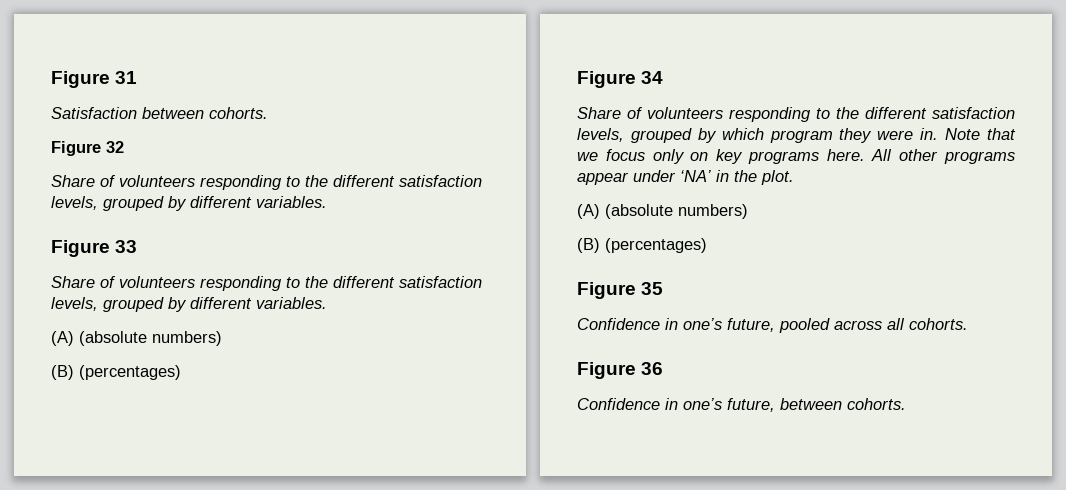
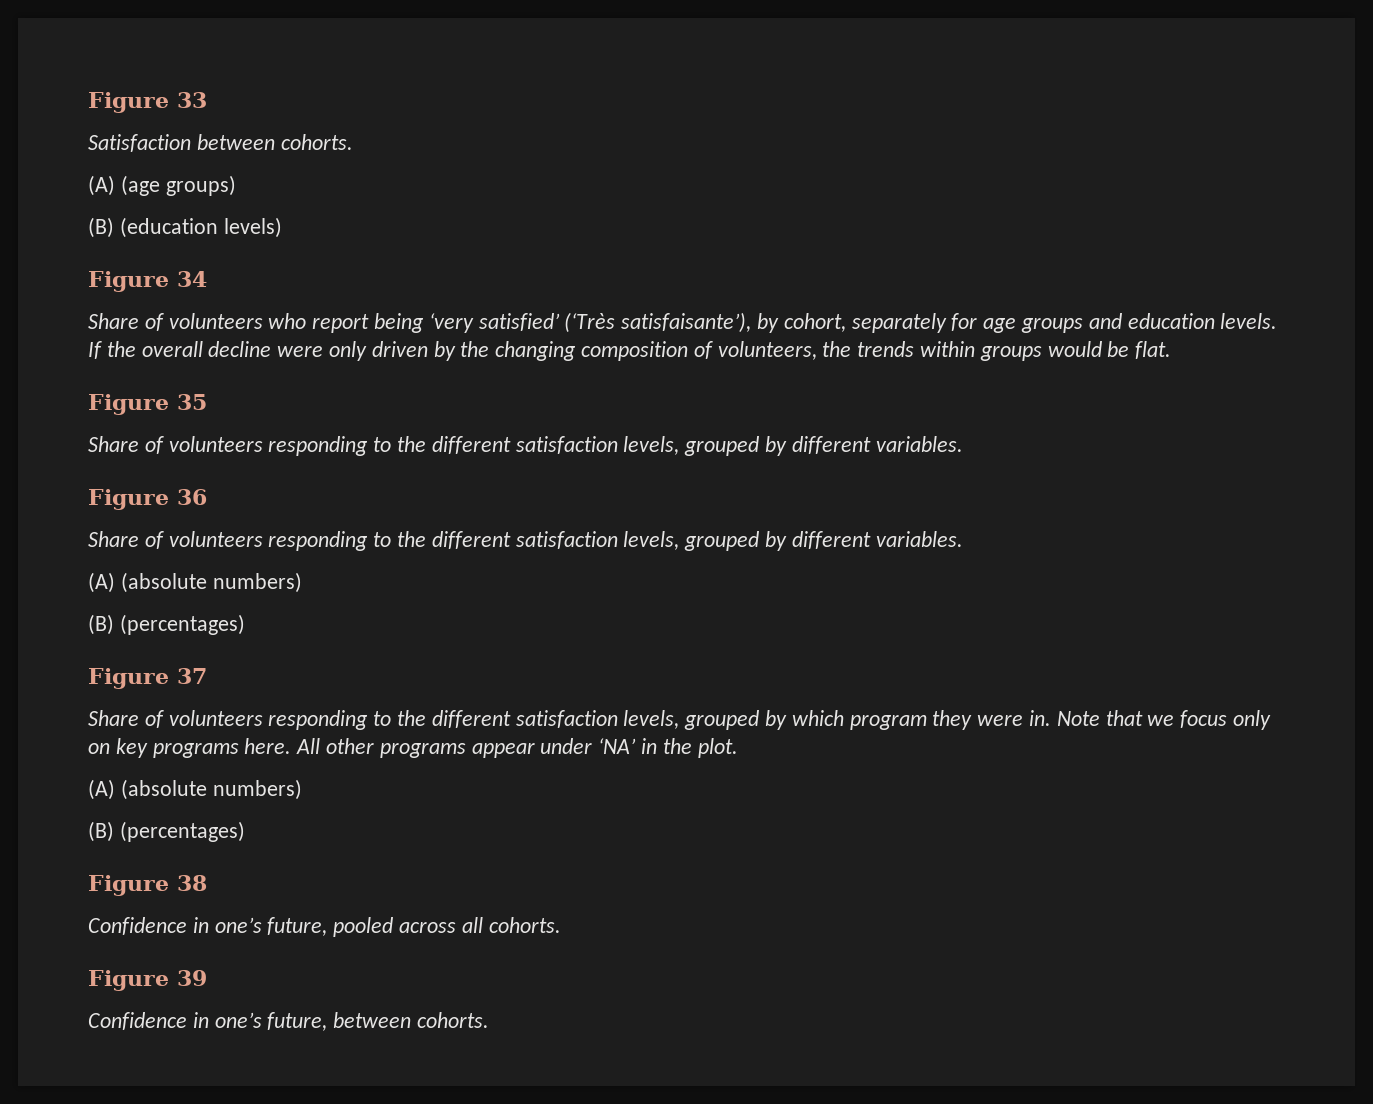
[51,71,138,88] Figure 31 -> [88,92,207,113] Figure 33
[51,141,124,156] Figure 32 -> [88,175,236,196] [88,217,282,238] [88,271,207,292] [88,312,1278,333] [88,341,1172,361] [88,394,207,415] (A) (age groups) // (B) (education levels) // Figure 34 // Share of volunteers who report being ‘very satisfied’ (‘Très satisfaisante’), by cohort, separately for age groups and education levels. If the overall decline were only driven by the changing composition of volunteers, the trends within groups would be flat. // Figure 35
[115,240,138,253] 33 -> [177,489,207,505] 36
[641,71,664,84] 34 -> [177,668,207,684] 37
[641,282,664,295] 35 -> [177,875,207,891] 38
[641,362,664,375] 36 -> [177,970,207,986] 39

